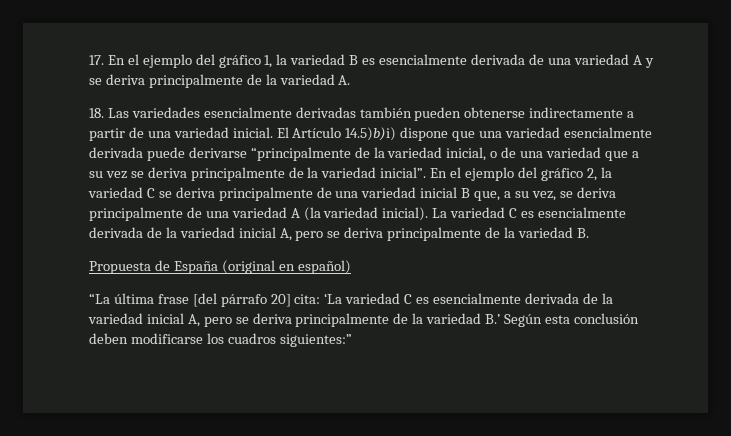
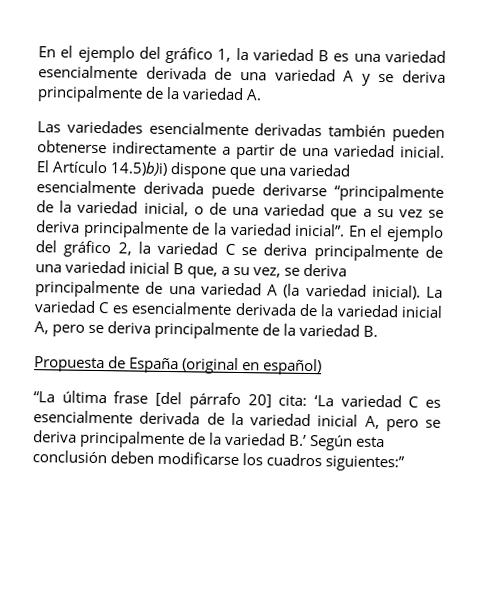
[89,55,104,65] 17. -> (38, 52) none
(376, 61) none -> [353,50,446,63] una variedad
[89,108,104,118] 18. -> (263, 95) none

